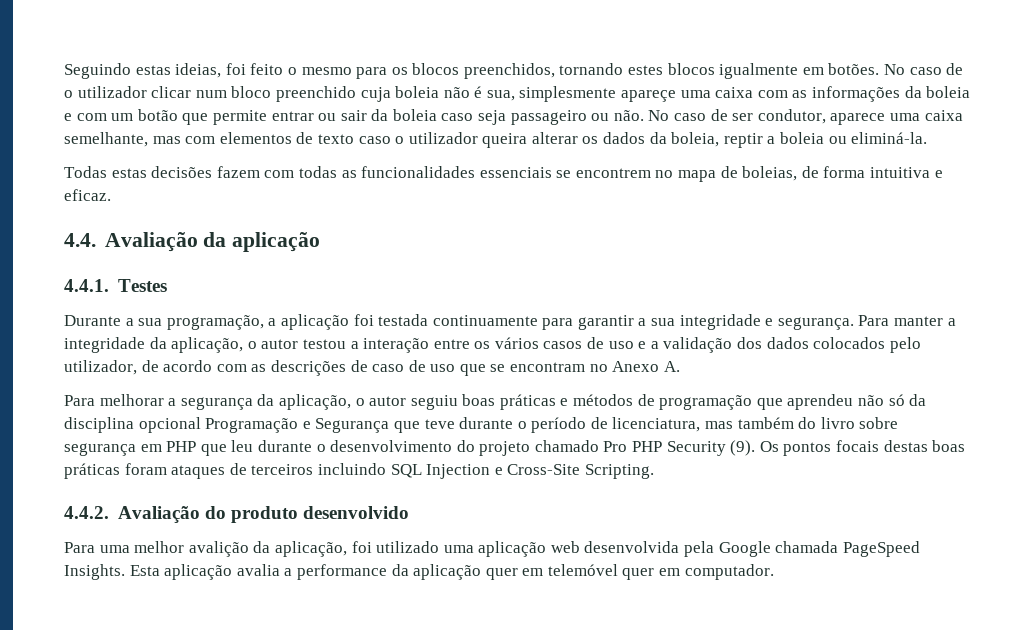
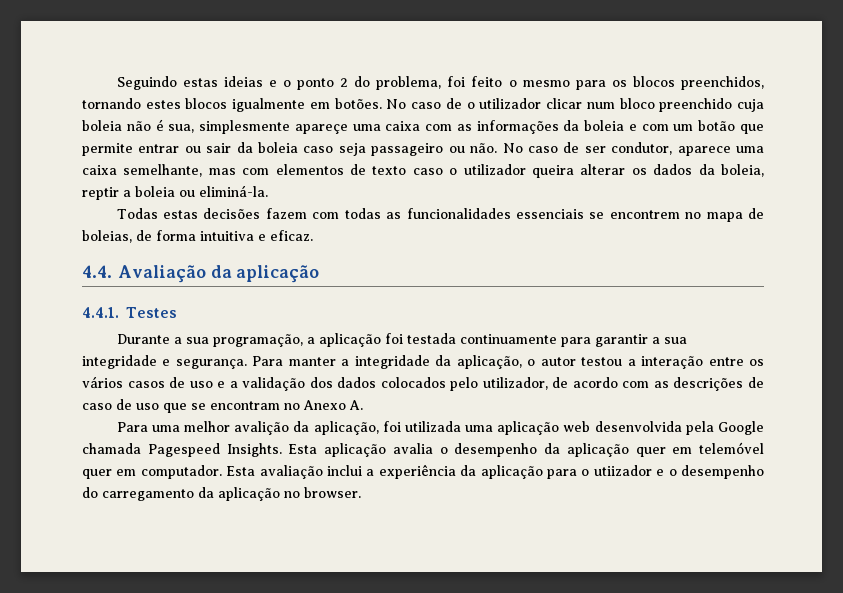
[175,63,222,78] ideias, -> [223,76,442,90] ideias e o ponto 2 do problema,
[64,394,927,410] [64,417,899,433] [64,440,966,456] [64,463,654,479] [64,506,409,523] // Para melhorar a segurança da aplicação, o autor seguiu boas práticas e métodos de programação que aprendeu não só da disciplina opcional Programação e Segurança que teve durante o período de licenciatura, mas também do livro sobre segurança em PHP que leu durante o desenvolvimento do projeto chamado Pro PHP Security (9). Os pontos focais destas boas práticas foram ataques de terceiros incluindo SQL Injection e Cross-Site Scripting. // 4.4.2. Avaliação do produto desenvolvido -> (363, 405) none
[376,541,440,553] utilizado -> [404,421,461,432] utilizada
[842,541,920,557] PageSpeed -> [147,443,220,457] Pagespeed
[284,564,387,580] a performance -> [439,443,538,457] o desempenho
(774, 572) none -> [226,464,764,479] [82,487,361,501] Esta avaliação inclui a experiência da aplicação para o utiizador e o desempenho do carregamento da aplicação no browser.

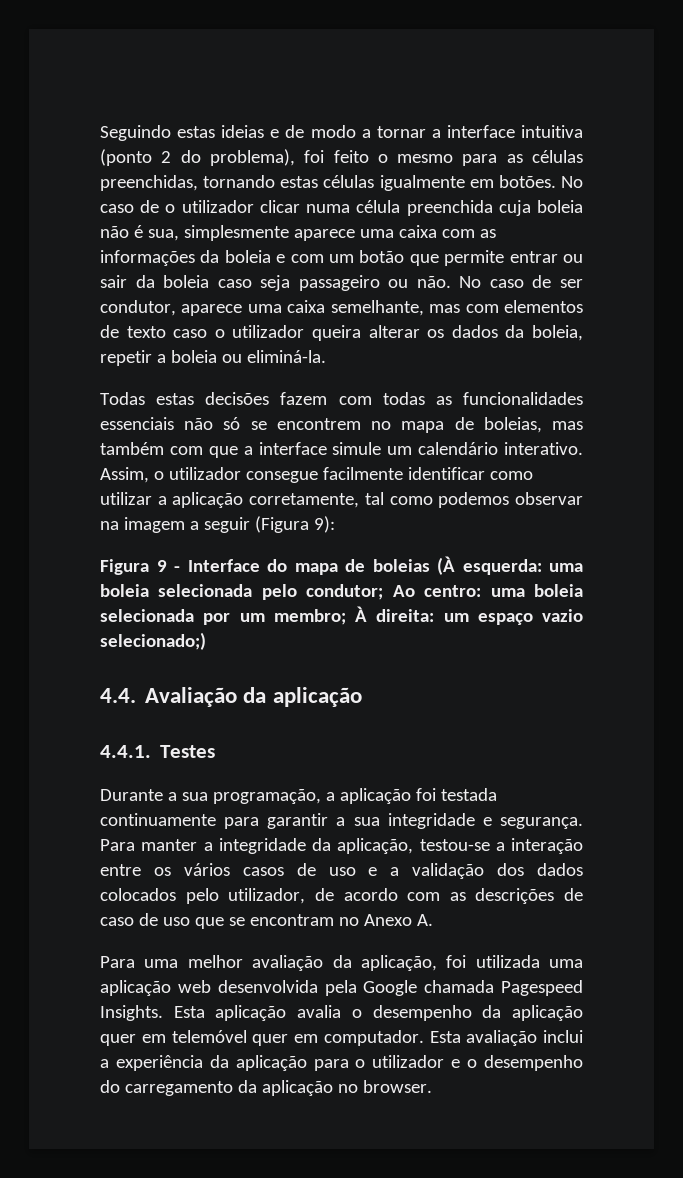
[282,78,335,90] o ponto -> [285,125,583,138] [100,149,152,166] de modo a tornar a interface intuitiva (ponto
[376,76,442,90] problema, -> [209,149,295,166] problema),
[611,76,765,90] [82,98,228,109] os blocos preenchidos, tornando estes blocos -> [506,150,583,163] [100,175,375,191] as células preenchidas, tornando estas células
[586,98,733,112] num bloco preenchido -> [306,200,493,216] numa célula preenchida
[294,124,348,134] apareçe -> [293,229,355,241] aparece
[82,187,119,200] reptir -> [100,350,152,366] repetir
(584, 214) none -> [184,417,241,430] não só
[136,230,313,241] de forma intuitiva e eficaz. -> [552,421,583,430] [100,442,583,458] [100,467,533,483] [100,492,583,508] [100,516,335,533] [100,556,583,575] [100,584,584,600] [100,606,583,625] [100,632,206,650] mas também com que a interface simule um calendário interativo. Assim, o utilizador consegue facilmente identificar como utilizar a aplicação corretamente, tal como podemos observar na imagem a seguir (Figura 9): // Figura 9 - Interface do mapa de boleias (À esquerda: uma boleia selecionada pelo condutor; Ao centro: uma boleia selecionada por um membro; À direita: um espaço vazio selecionado;)
[527,357,623,366] o autor testou -> [419,839,490,851] testou-se
[234,421,290,435] avalição -> [252,955,324,971] avaliação
[593,465,652,476] utiizador -> [372,1055,445,1068] utilizador

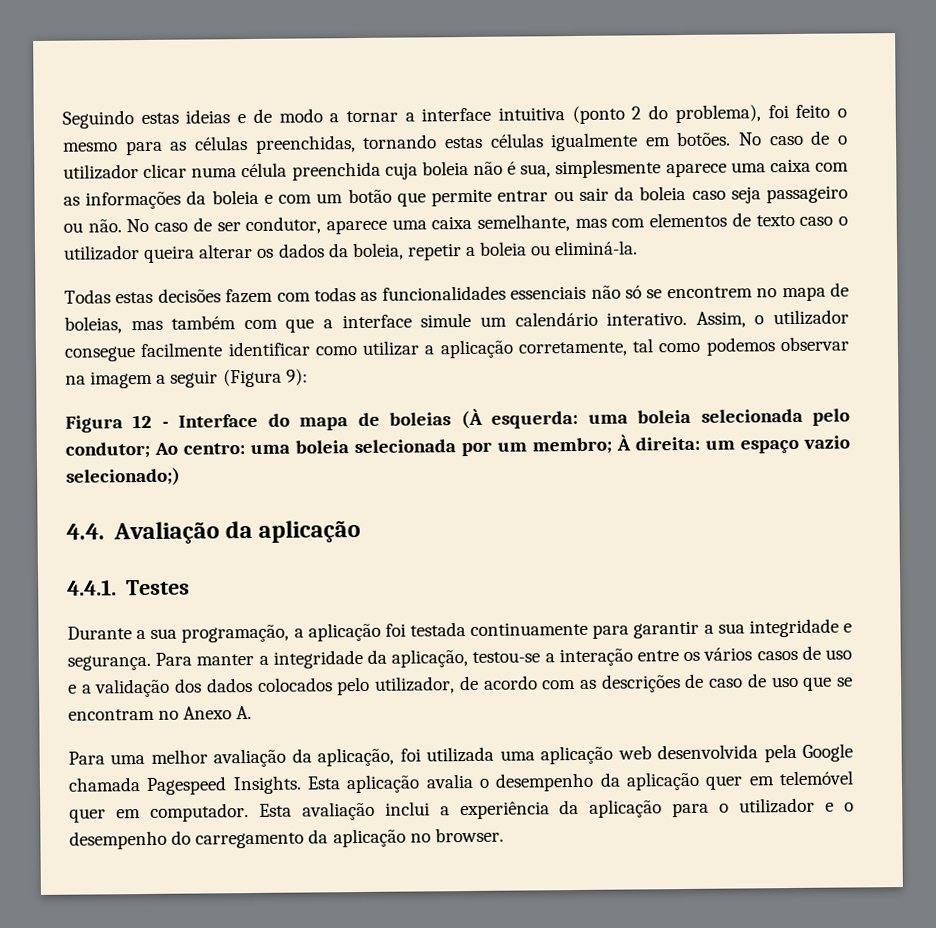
[156,560,167,572] 9 -> [132,414,153,429] 12

